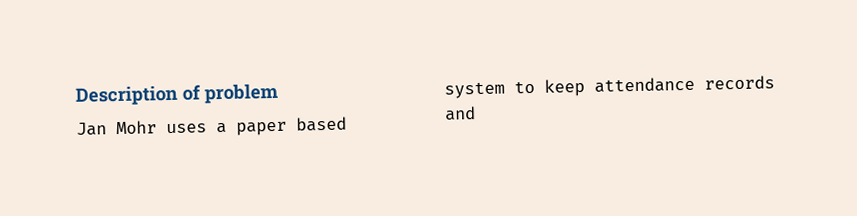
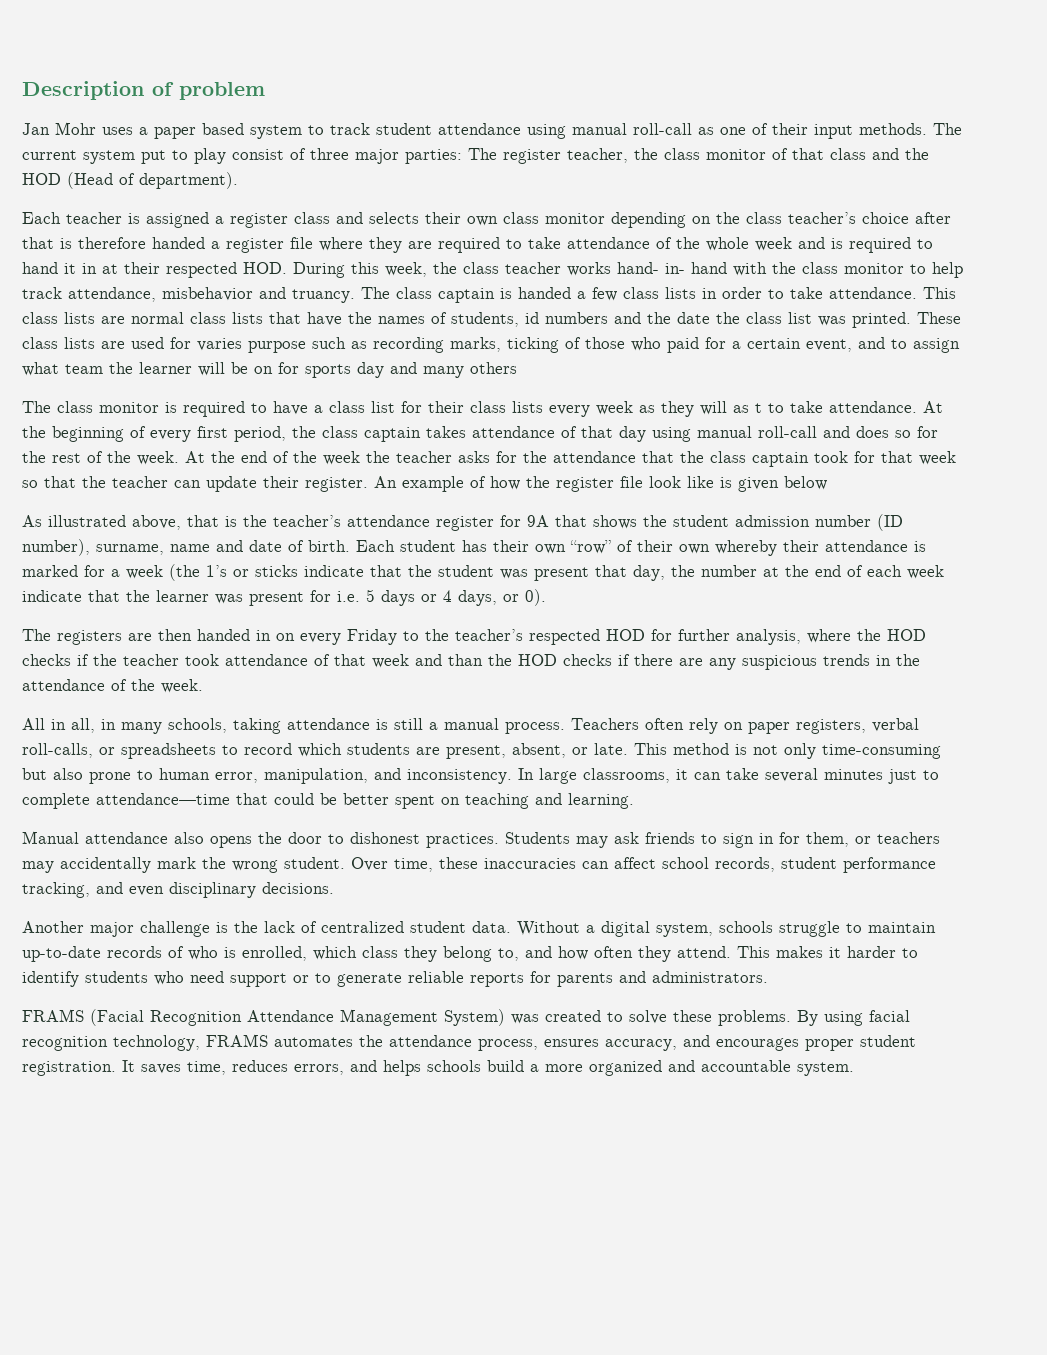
[544,75,775,97] [444,106,476,121] keep attendance records and -> [330,123,962,139] [22,148,929,164] [22,172,238,189] [22,212,951,228] [22,237,933,253] [22,262,963,278] [22,287,956,303] [22,312,961,328] [22,337,960,353] [22,362,517,378] [22,401,943,417] [22,426,938,442] [22,451,956,467] [22,476,827,492] [22,514,903,531] [22,539,926,556] [22,564,944,581] [22,589,546,606] [22,629,926,645] [22,654,920,670] [22,679,203,693] [22,718,919,734] [22,743,941,759] [22,768,939,784] [22,793,634,809] [22,831,940,848] [22,857,936,873] [22,882,334,898] [22,921,936,937] [22,946,918,962] [22,971,768,987] [22,1009,910,1026] [22,1034,916,1051] [22,1060,854,1076] track student attendance using manual roll-call as one of their input methods. The current system put to play consist of three major parties: The register teacher, the class monitor of that class and the HOD (Head of department). // Each teacher is assigned a register class and selects their own class monitor depending on the class teacher’s choice after that is therefore handed a register file where they are required to take attendance of the whole week and is required to hand it in at their respected HOD. During this week, the class teacher works hand- in- hand with the class monitor to help track attendance, misbehavior and truancy. The class captain is handed a few class lists in order to take attendance. This class lists are normal class lists that have the names of students, id numbers and the date the class list was printed. These class lists are used for varies purpose such as recording marks, ticking of those who paid for a certain event, and to assign what team the learner will be on for sports day and many others // The class monitor is required to have a class list for their class lists every week as they will as t to take attendance. At the beginning of every first period, the class captain takes attendance of that day using manual roll-call and does so for the rest of the week. At the end of the week the teacher asks for the attendance that the class captain took for that week so that the teacher can update their register. An example of how the register file look like is given below // As illustrated above, that is the teacher’s attendance register for 9A that shows the student admission number (ID number), surname, name and date of birth. Each student has their own “row” of their own whereby their attendance is marked for a week (the 1’s or sticks indicate that the student was present that day, the number at the end of each week indicate that the learner was present for i.e. 5 days or 4 days, or 0). // The registers are then handed in on every Friday to the teacher’s respected HOD for further analysis, where the HOD checks if the teacher took attendance of that week and than the HOD checks if there are any suspicious trends in the attendance of the week. // All in all, in many schools, taking attendance is still a manual process. Teachers often rely on paper registers, verbal roll-calls, or spreadsheets to record which students are present, absent, or late. This method is not only time-consuming but also prone to human error, manipulation, and inconsistency. In large classrooms, it can take several minutes just to complete attendance—time that could be better spent on teaching and learning. // Manual attendance also opens the door to dishonest practices. Students may ask friends to sign in for them, or teachers may accidentally mark the wrong student. Over time, these inaccuracies can affect school records, student performance tracking, and even disciplinary decisions. // Another major challenge is the lack of centralized student data. Without a digital system, schools struggle to maintain up-to-date records of who is enrolled, which class they belong to, and how often they attend. This makes it harder to identify students who need support or to generate reliable reports for parents and administrators. // FRAMS (Facial Recognition Attendance Management System) was created to solve these problems. By using facial recognition technology, FRAMS automates the attendance process, ensures accuracy, and encourages proper student registration. It saves time, reduces errors, and helps schools build a more organized and accountable system.

